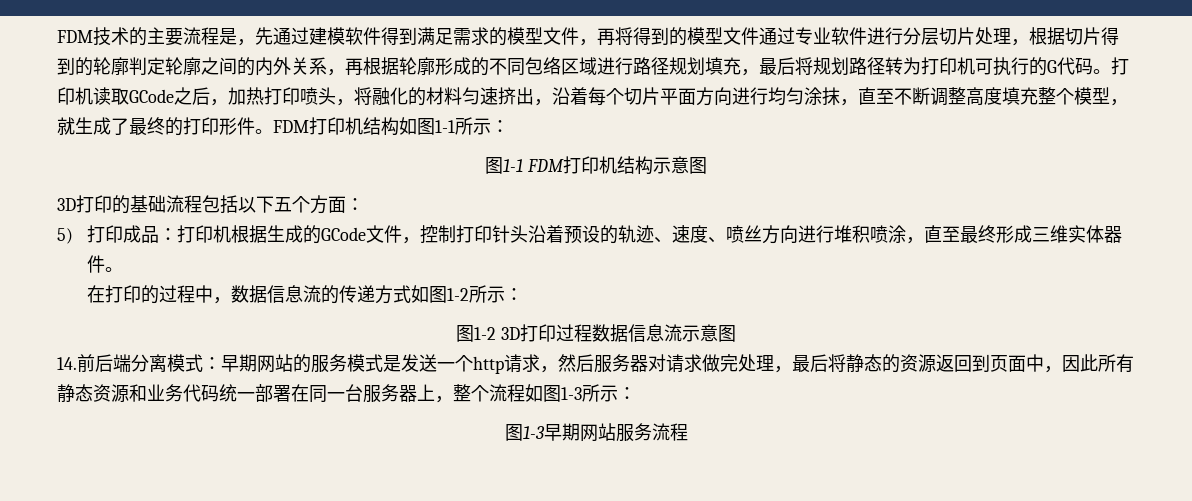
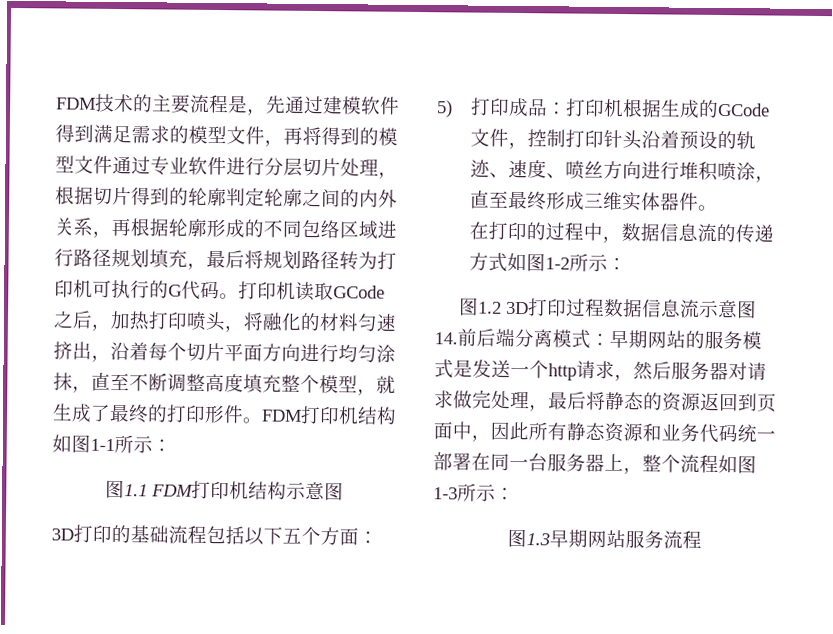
[503,159,524,172] 1-1 -> [124,484,148,497] 1.1
[474,327,497,340] 1-2 -> [477,301,502,314] 1.2
[522,426,545,439] 1-3 -> [526,533,550,546] 1.3

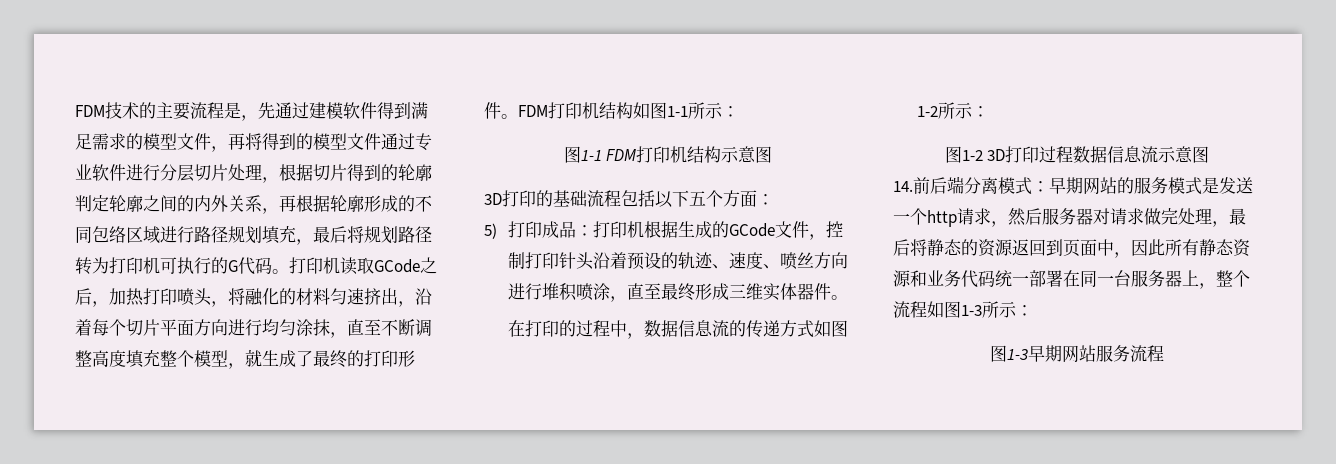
[124,484,148,497] 1.1 -> [580,150,602,161] 1-1
[477,301,502,314] 1.2 -> [961,150,983,161] 1-2
[526,533,550,546] 1.3 -> [1007,349,1028,360] 1-3

